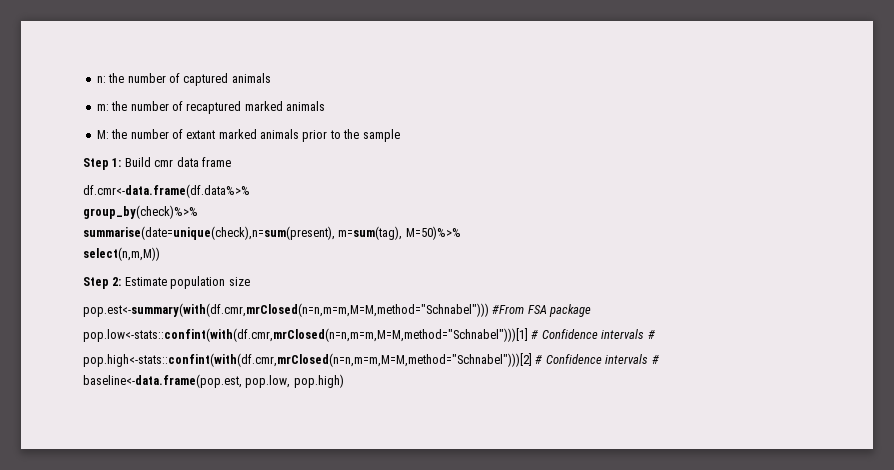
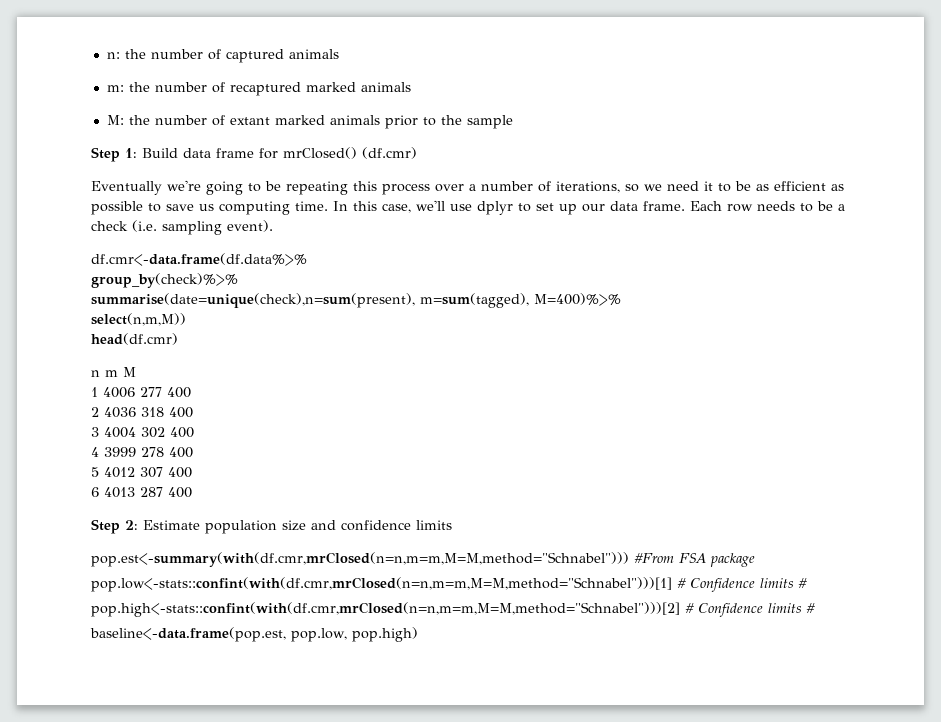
[154,159,174,167] cmr -> (178, 153) none
(231, 162) none -> [259,147,417,159] [91,180,844,195] [91,200,845,215] [91,220,273,235] for mrClosed() (df.cmr) // Eventually we're going to be repeating this process over a number of iterations, so we need it to be as efficient as possible to save us computing time. In this case, we'll use dplyr to set up our data frame. Each row needs to be a check (i.e. sampling event).
[338,226,461,240] m=sum(tag), M=50)%>% -> [420,293,621,308] m=sum(tagged), M=400)%>%
(160, 254) none -> [91,333,178,345] [91,367,136,377] [91,387,191,398] [91,407,193,418] [91,427,194,438] [91,447,193,458] [91,467,192,478] [91,487,192,498] // head(df.cmr) // n m M // 1 4006 277 400 // 2 4036 318 400 // 3 4004 302 400 // 4 3999 278 400 // 5 4012 307 400 // 6 4013 287 400
(250, 281) none -> [311,520,452,531] and confidence limits
[601,329,645,339] intervals -> [760,578,794,588] limits
[605,354,649,364] intervals -> [768,603,802,613] limits

